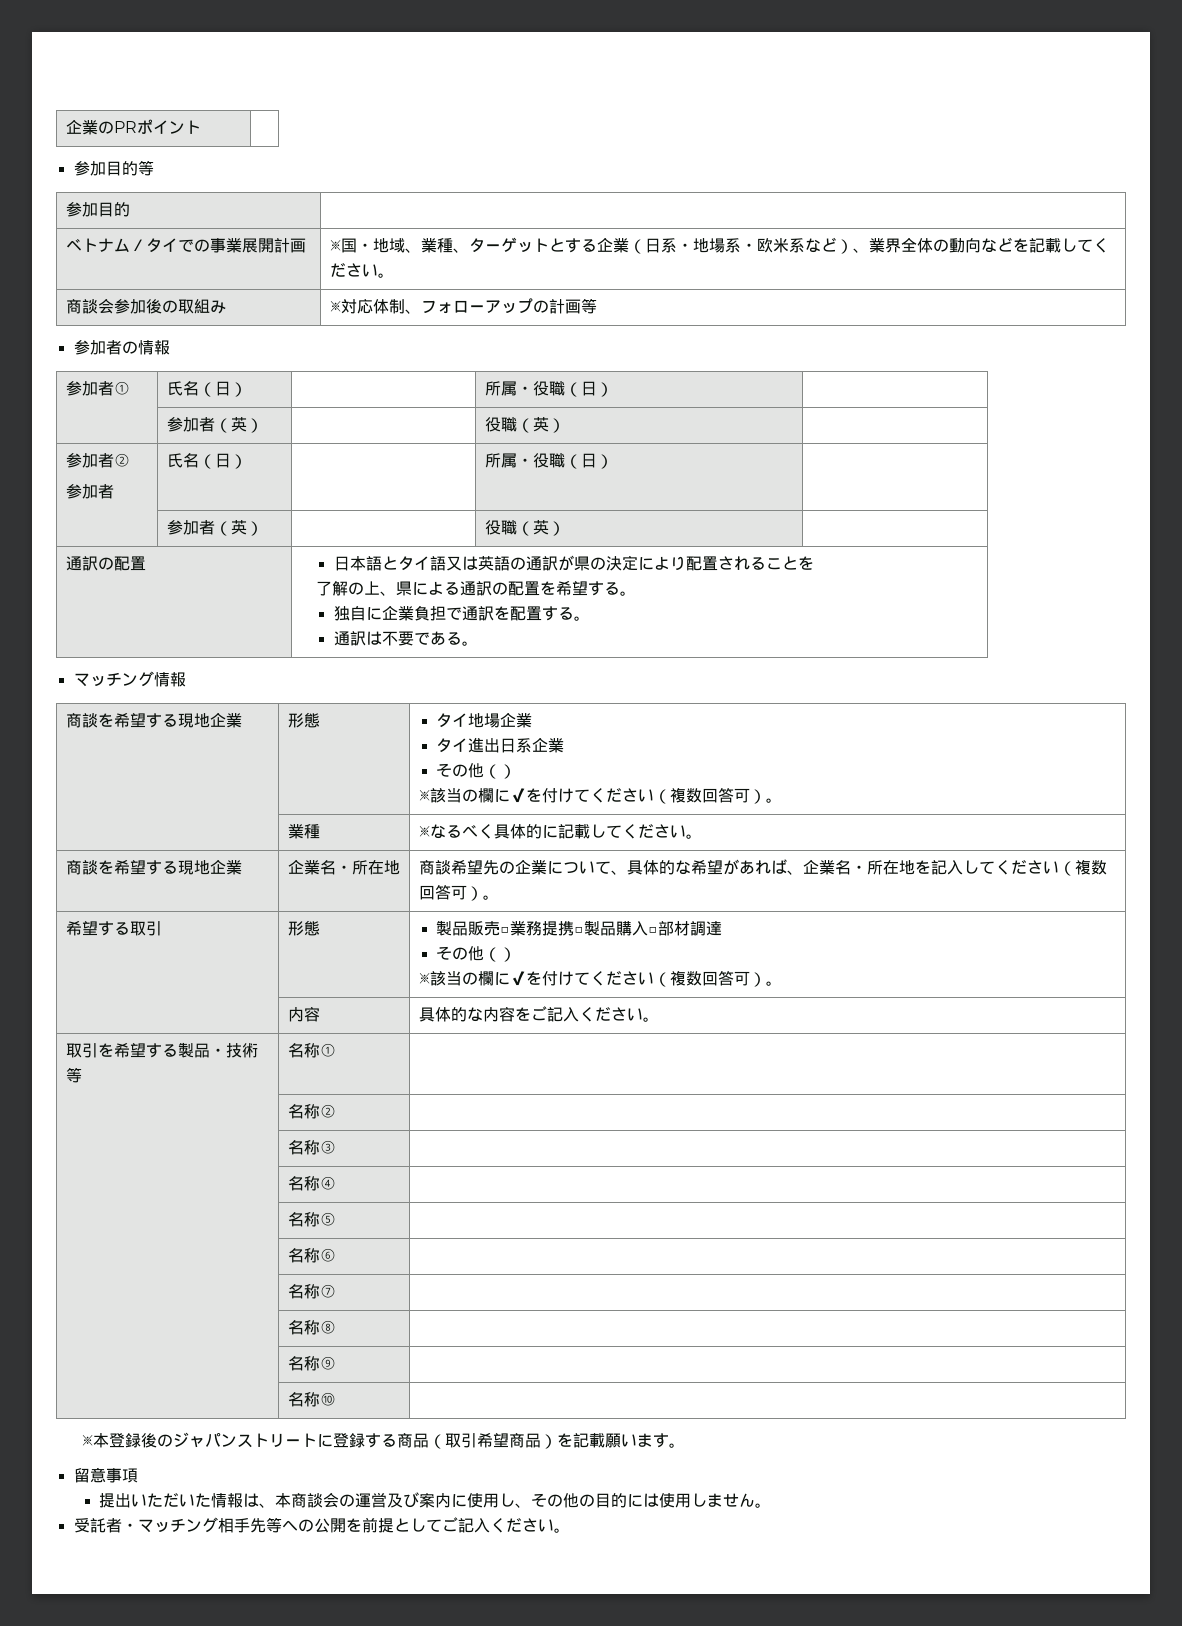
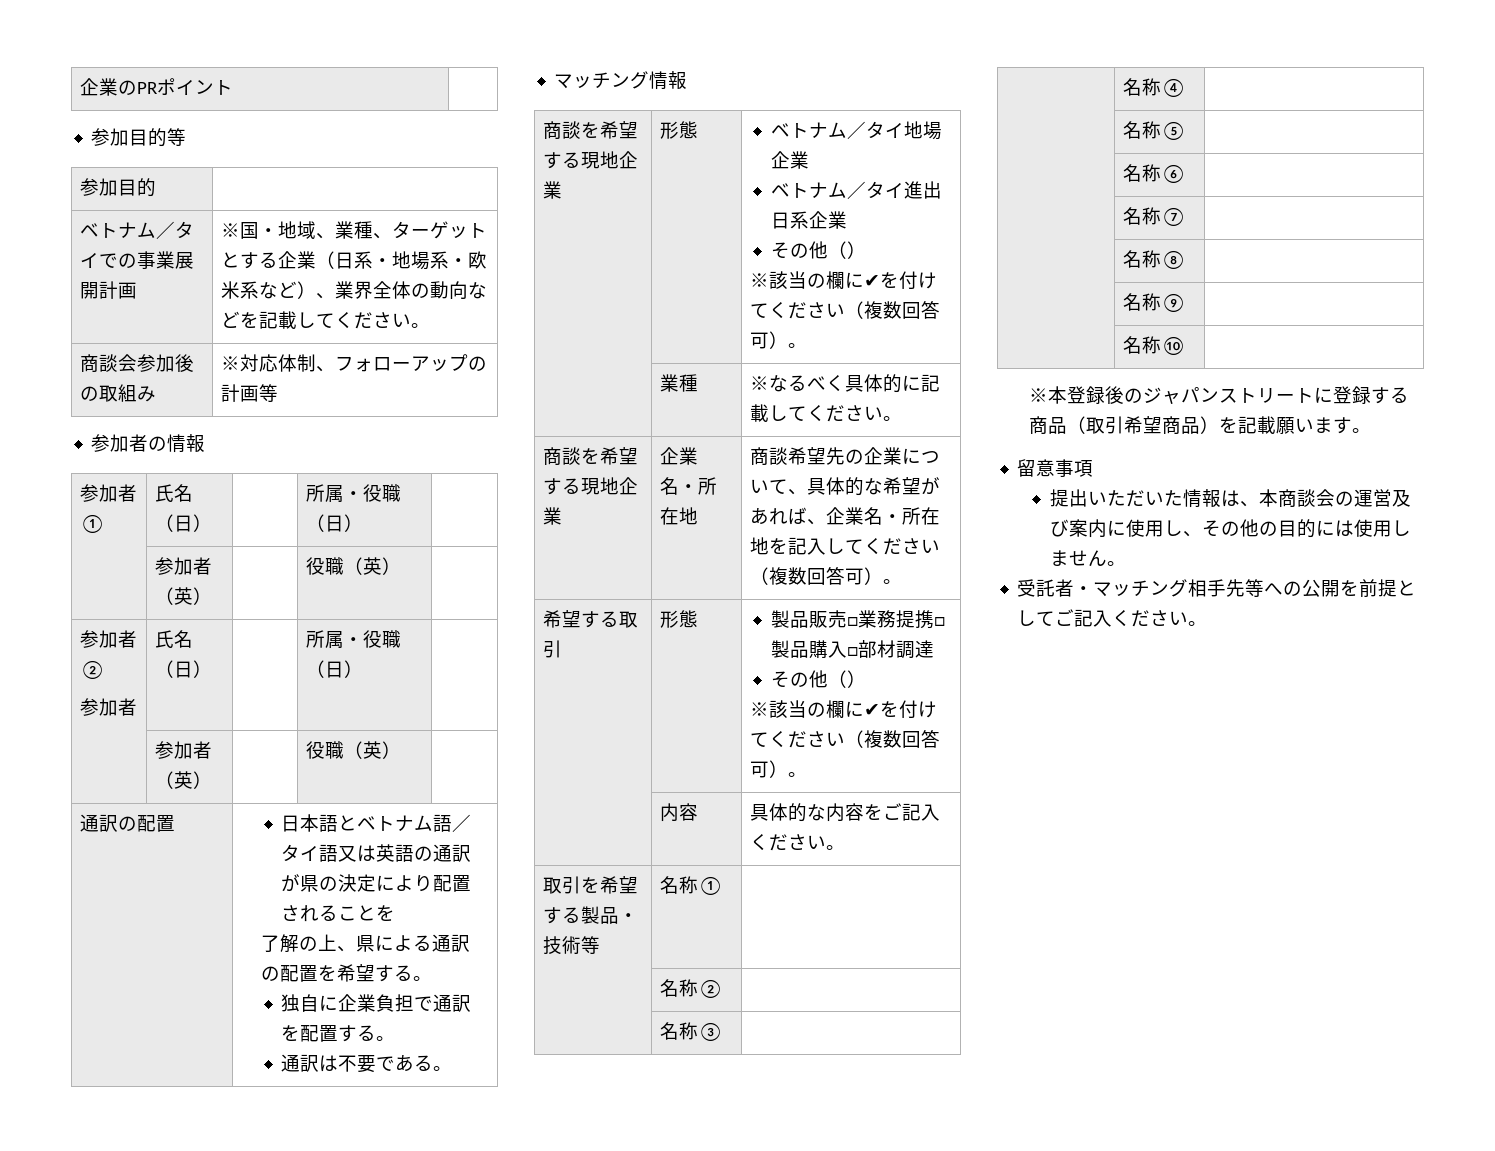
(398, 563) none -> [357,814,472,832] ベトナム語／
(320, 720) none -> [770,121,866,139] ベトナム／
(533, 720) none -> [770,181,866,199] ベトナム／

